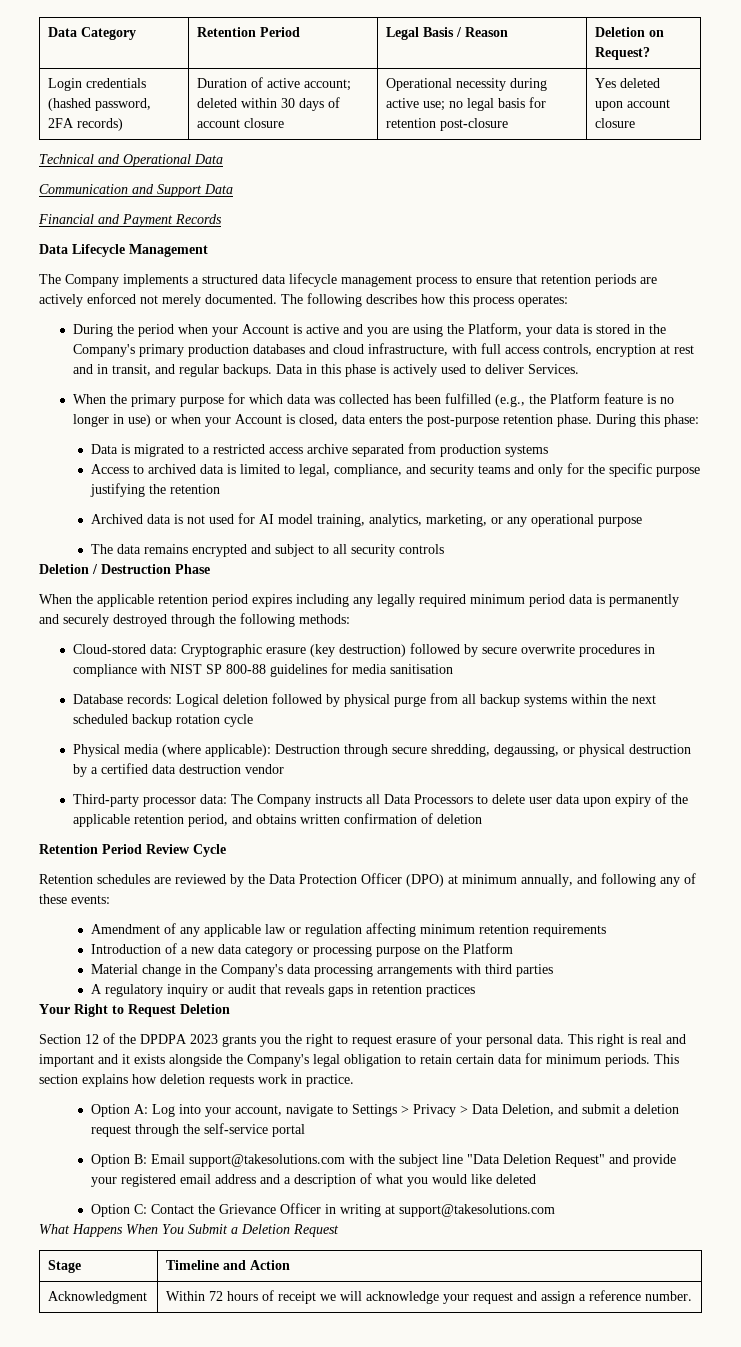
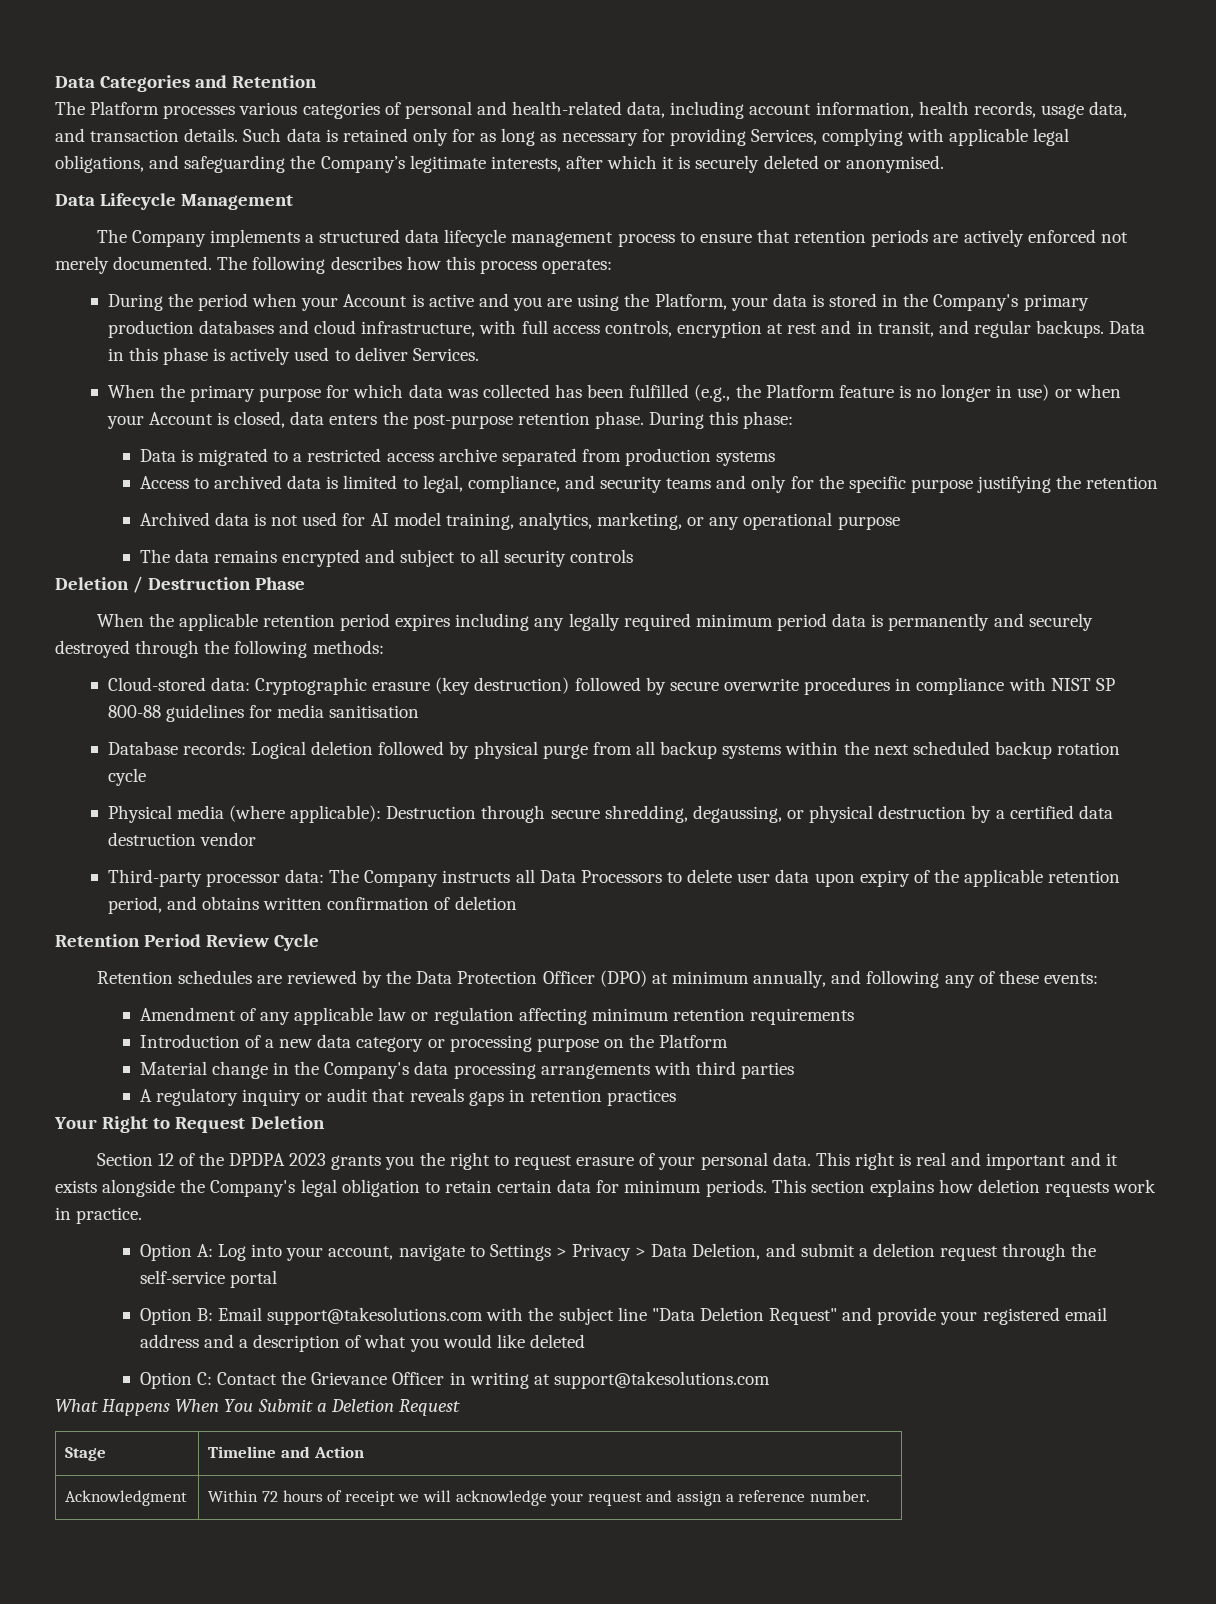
[48,27,137,40] [197,27,301,37] [386,27,509,40] [595,27,665,37] [595,47,651,60] [48,78,147,91] [48,98,152,111] [48,118,124,131] [197,77,352,91] [197,97,341,111] [197,118,285,128] [386,78,548,91] [386,97,547,111] [386,118,509,131] [595,78,661,88] [595,99,671,111] [595,118,636,128] [39,154,223,167] [39,184,233,197] [38,214,222,227] Data Category | Retention Period | Legal Basis / Reason | Deletion on Request? // Login credentials (hashed password, 2FA records) | Duration of active account; deleted within 30 days of account closure | Operational necessity during active use; no legal basis for retention post-closure | Yes deleted upon account closure // Technical and Operational Data // Communication and Support Data // Financial and Payment Records -> [55,75,318,92] [55,101,1128,119] [55,128,1070,146] [55,155,944,173] Data Categories and Retention // The Platform processes various categories of personal and health-related data, including account information, health records, usage data, and transaction details. Such data is retained only for as long as necessary for providing Services, complying with applicable legal obligations, and safeguarding the Company’s legitimate interests, after which it is securely deleted or anonymised.

